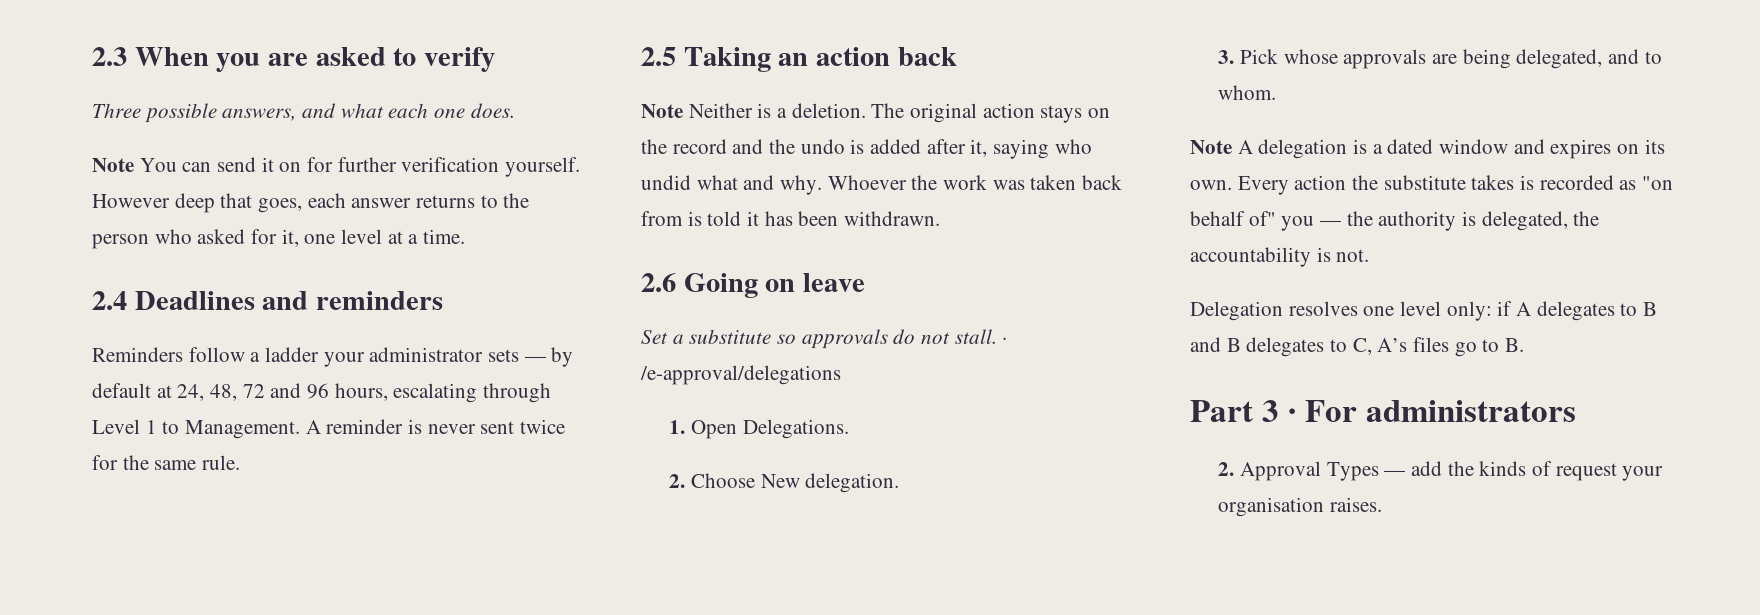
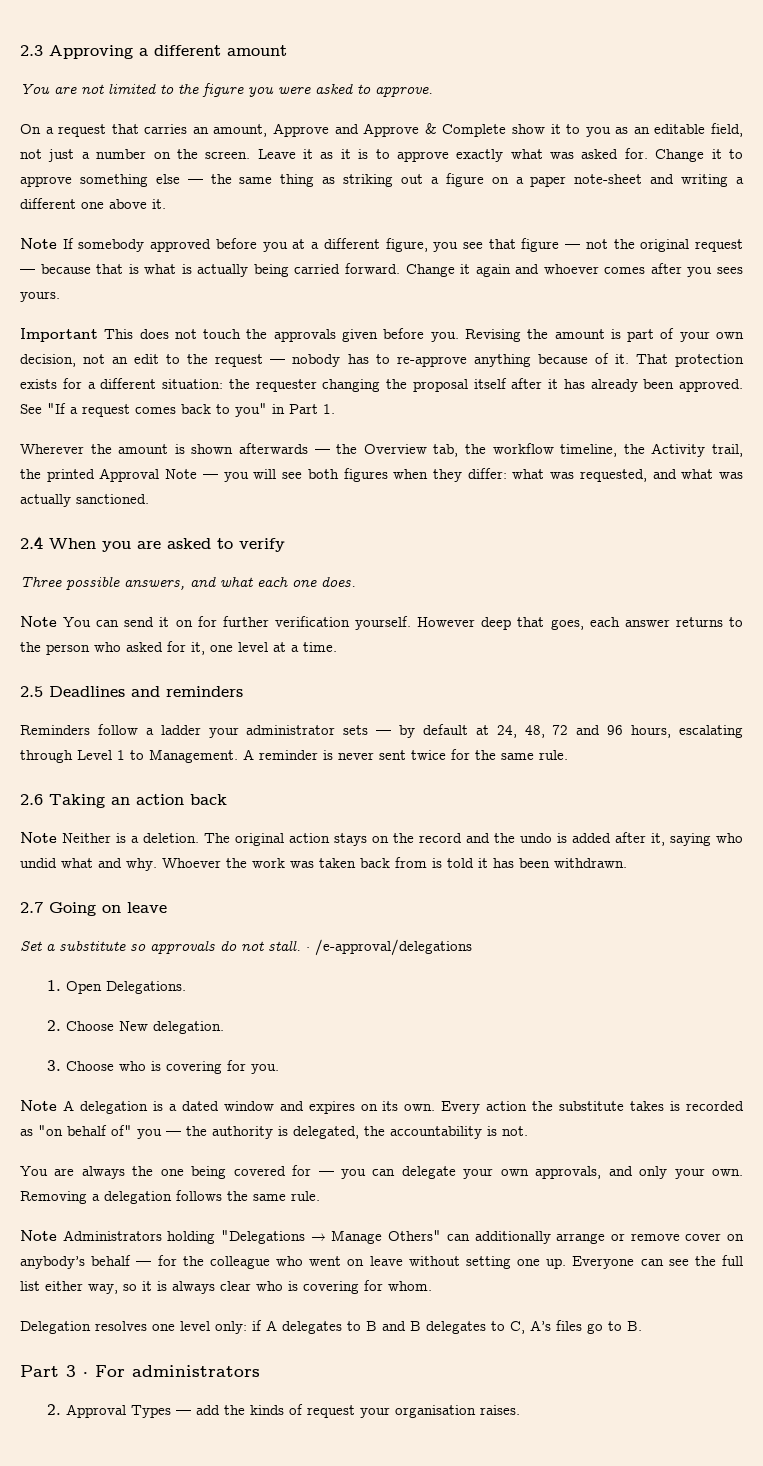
(127, 56) none -> [49,45,287,59] [20,83,433,97] [20,123,743,137] [20,148,744,162] [20,173,745,187] [20,198,166,209] [20,238,743,252] [20,263,743,277] [20,291,60,302] [20,328,744,342] [20,353,744,367] [20,378,743,392] [20,403,335,417] [20,443,744,457] [20,468,743,482] [20,494,149,507] [20,536,43,549] Approving a different amount // You are not limited to the figure you were asked to approve. // On a request that carries an amount, Approve and Approve & Complete show it to you as an editable field, not just a number on the screen. Leave it as it is to approve exactly what was asked for. Change it to approve something else — the same thing as striking out a figure on a paper note-sheet and writing a different one above it. // Note If somebody approved before you at a different figure, you see that figure — not the original request — because that is what is actually being carried forward. Change it again and whoever comes after you sees yours. // Important This does not touch the approvals given before you. Revising the amount is part of your own decision, not an edit to the request — nobody has to re-approve anything because of it. That protection exists for a different situation: the requester changing the proposal itself after it has already been approved. See "If a request comes back to you" in Part 1. // Wherever the amount is shown afterwards — the Overview tab, the workflow timeline, the Activity trail, the printed Approval Note — you will see both figures when they differ: what was requested, and what was actually sanctioned. // 2.4
[92,291,127,310] 2.4 -> [20,686,43,697] 2.5
[641,47,676,66] 2.5 -> [20,794,43,805] 2.6
[641,273,676,292] 2.6 -> [20,902,43,913] 2.7
[1239,49,1662,69] [1218,85,1277,100] Pick whose approvals are being delegated, and to whom. -> [66,1060,280,1074] Choose who is covering for you.
(1370, 255) none -> [20,1165,744,1179] [20,1190,320,1204] [20,1230,745,1244] [20,1255,743,1269] [20,1280,432,1294] // You are always the one being covered for — you can delegate your own approvals, and only your own. Removing a delegation follows the same rule. // Note Administrators holding "Delegations → Manage Others" can additionally arrange or remove cover on anybody’s behalf — for the colleague who went on leave without setting one up. Everyone can see the full list either way, so it is always clear who is covering for whom.

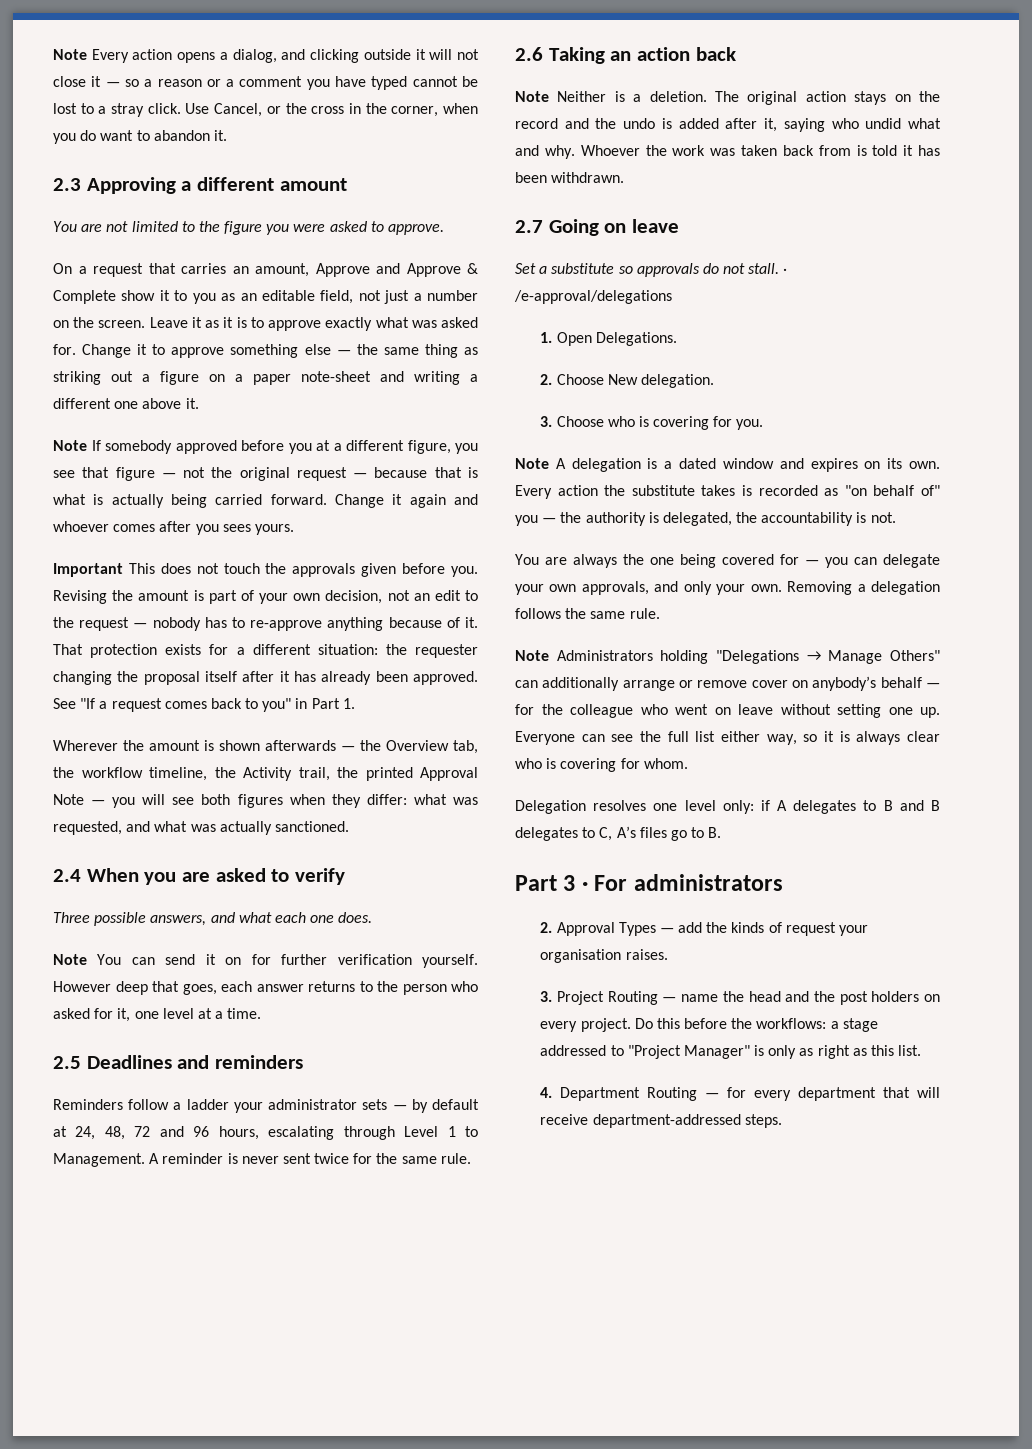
(20, 50) none -> [53,49,480,63] [53,76,478,90] [53,103,478,117] [53,130,227,144] Note Every action opens a dialog, and clicking outside it will not close it — so a reason or a comment you have typed cannot be lost to a stray click. Use Cancel, or the cross in the corner, when you do want to abandon it. //
(521, 1410) none -> [540,991,940,1005] [540,1018,878,1032] [540,1045,922,1059] [540,1087,940,1101] [540,1114,782,1128] // 3. Project Routing — name the head and the post holders on every project. Do this before the workflows: a stage addressed to "Project Manager" is only as right as this list. // 4. Department Routing — for every department that will receive department-addressed steps.

